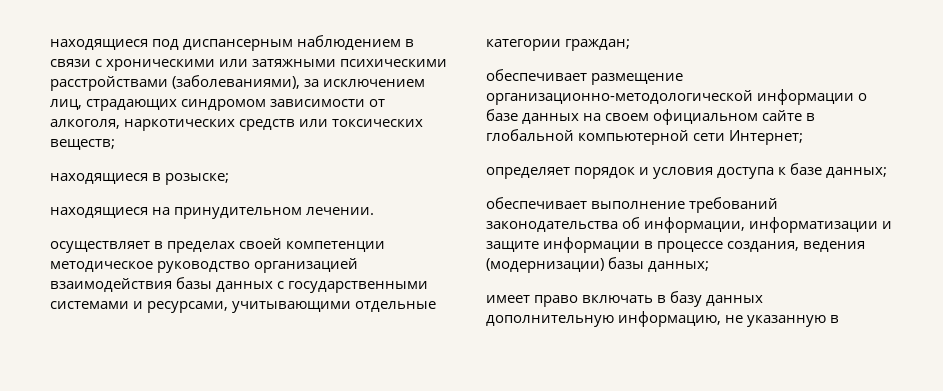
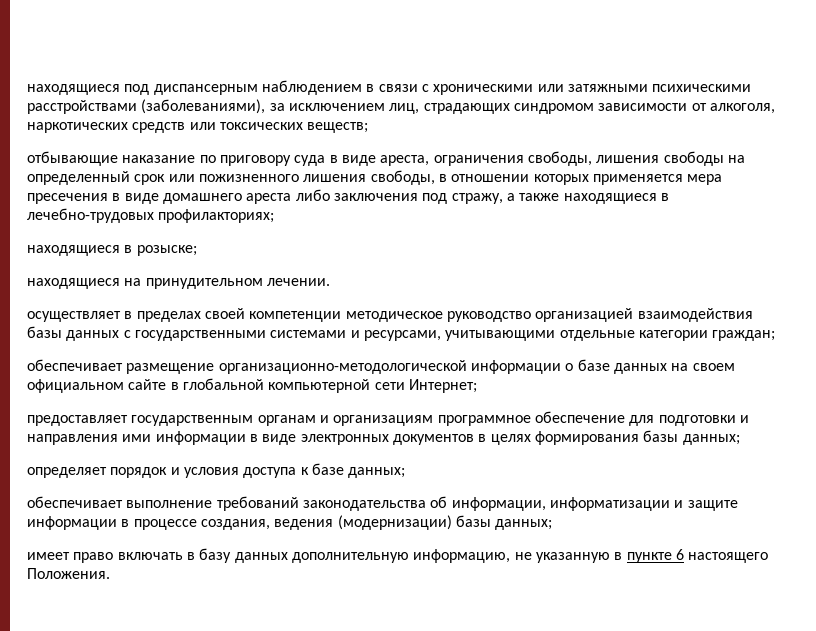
(115, 144) none -> [27,151,745,166] [27,170,723,185] [27,189,669,204] [27,208,275,223] // отбывающие наказание по приговору суда в виде ареста, ограничения свободы, лишения свободы на определенный срок или пожизненного лишения свободы, в отношении которых применяется мера пресечения в виде домашнего ареста либо заключения под стражу, а также находящиеся в лечебно-трудовых профилакториях;
(804, 137) none -> [27,411,749,426] [27,430,740,445] // предоставляет государственным органам и организациям программное обеспечение для подготовки и направления ими информации в виде электронных документов в целях формирования базы данных;
(840, 319) none -> [626,549,769,563] [27,568,110,579] пункте 6 настоящего Положения.

